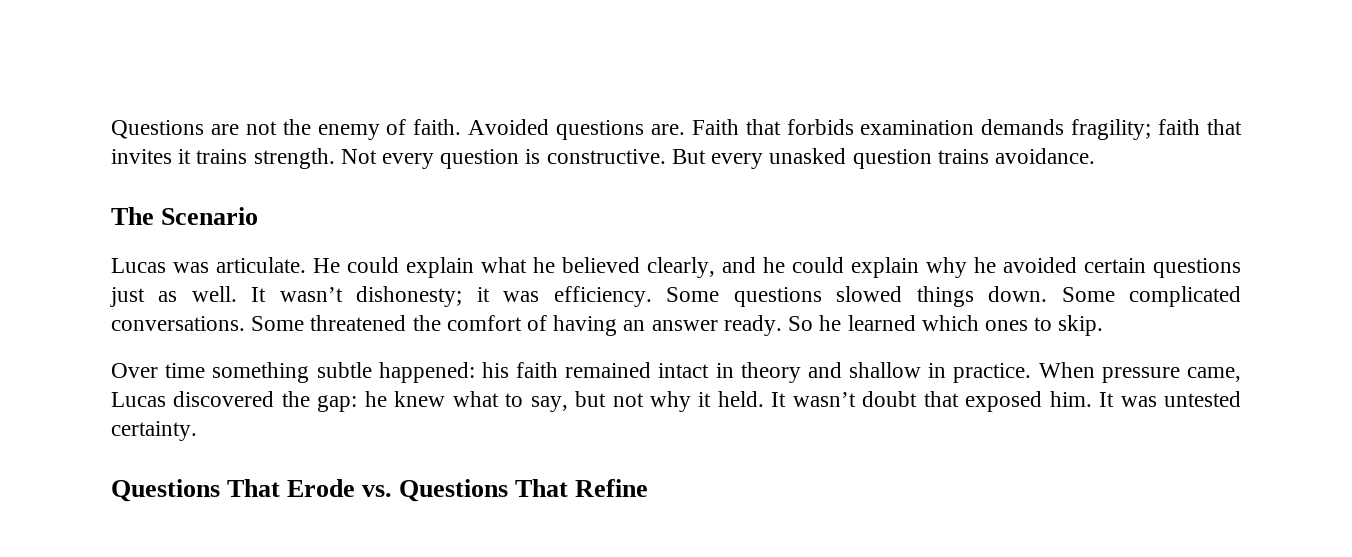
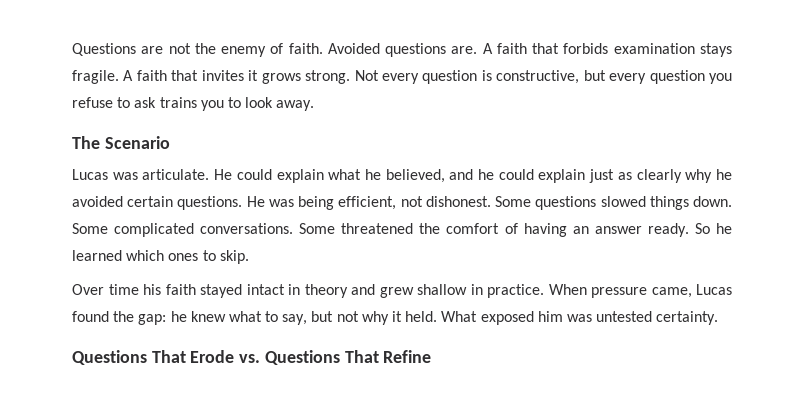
[691,119,739,135] Faith -> [482,43,527,54] A faith
[981,119,1152,140] demands fragility; -> [700,43,732,57] [72,70,134,84] stays fragile. A
[196,148,335,169] trains strength. -> [261,70,351,84] grows strong.
[546,148,1095,169] constructive. But every unasked question trains avoidance. -> [496,70,732,84] [72,97,315,111] constructive, but every question you refuse to ask trains you to look away.
[562,257,715,278] believed clearly, -> [385,169,445,183] believed,
(919, 267) none -> [589,169,682,183] just as clearly
[1153,258,1241,278] [110,286,652,307] questions just as well. It wasn’t dishonesty; it was efficiency. -> [177,196,491,210] questions. He was being efficient, not dishonest.
[212,362,475,383] something subtle happened: -> (139, 289) none
[565,362,652,378] remained -> [200,284,242,298] stayed
(842, 370) none -> [379,287,414,298] grew
[173,391,275,407] discovered -> [72,311,109,322] found
[771,391,1115,412] It wasn’t doubt that exposed him. It -> [441,311,563,325] What exposed him

